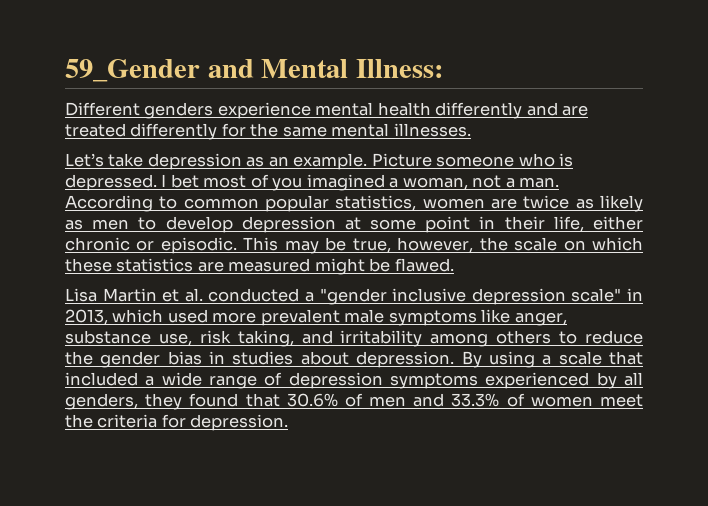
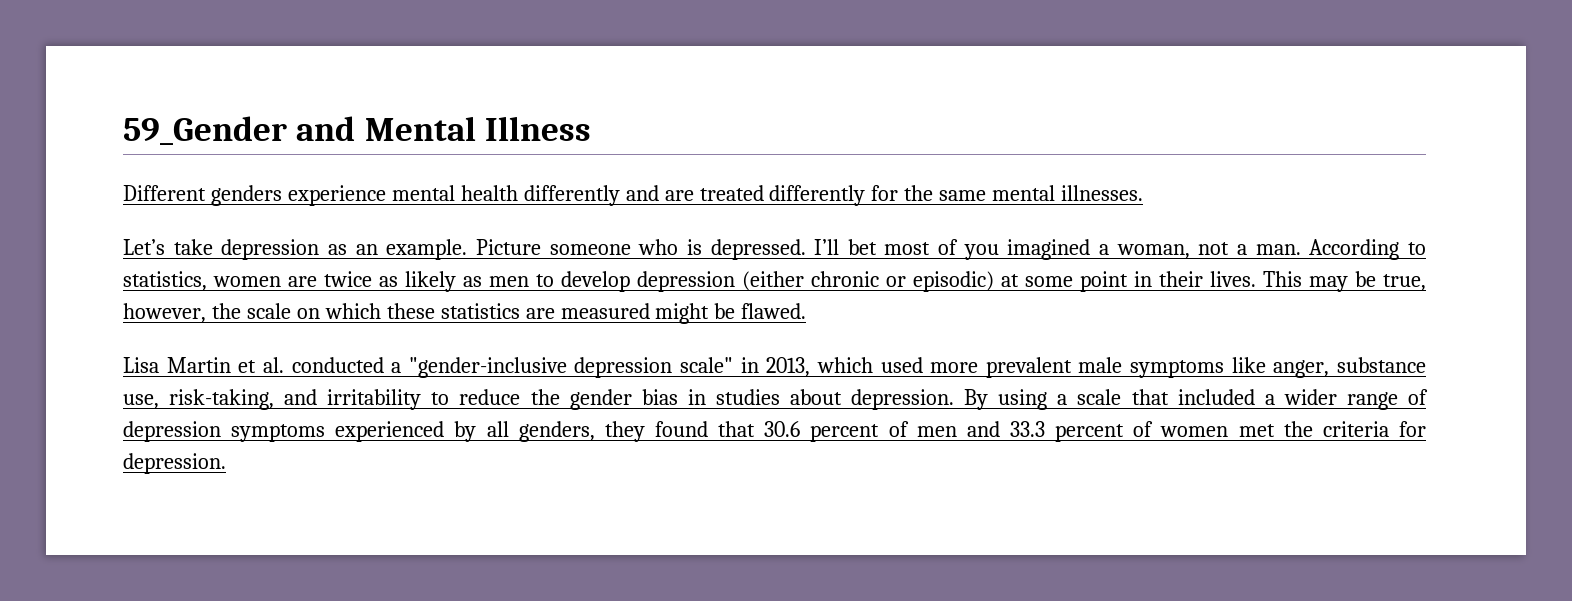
[356,59,444,78] Illness: -> [484,116,591,141] Illness
[161,174,167,187] I -> [814,239,840,255] I’ll
[183,195,329,212] common popular -> (1427, 248) none
(336, 224) none -> [742,271,994,292] (either chronic or episodic)
[553,216,643,232] [65,237,237,254] life, either chronic or episodic. -> [1210,271,1256,287] lives.
[319,288,467,305] "gender inclusive -> [408,357,567,378] "gender-inclusive
[199,330,552,347] risk taking, and irritability among others -> [169,389,422,410] risk-taking, and irritability
[161,372,202,386] wide -> [1283,389,1337,405] wider
[286,393,338,407] 30.6% -> [764,421,880,442] 30.6 percent
[451,393,500,407] 33.3% -> [1009,421,1125,442] 33.3 percent
[600,394,643,407] meet -> [1238,424,1275,437] met

